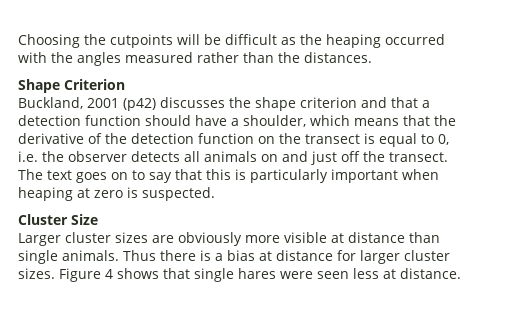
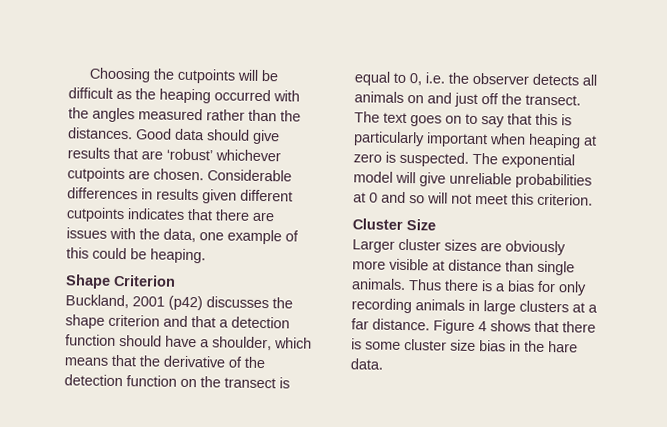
(372, 57) none -> [136,128,280,145] [67,147,281,162] [67,167,292,183] [67,187,293,204] [66,207,275,223] [66,227,299,245] [66,247,206,264] Good data should give results that are ‘robust’ whichever cutpoints are chosen. Considerable differences in results given different cutpoints indicates that there are issues with the data, one example of this could be heaping.
(215, 194) none -> [472,152,575,169] [353,171,592,189] [353,191,593,206] The exponential model will give unreliable probabilities at 0 and so will not meet this criterion.
[259,250,450,264] [18,268,461,282] at distance for larger cluster sizes. Figure 4 shows that single hares were seen less at distance. -> [537,280,587,296] [351,298,598,315] [351,318,596,334] [351,338,578,353] [350,358,383,370] for only recording animals in large clusters at a far distance. Figure 4 shows that there is some cluster size bias in the hare data.

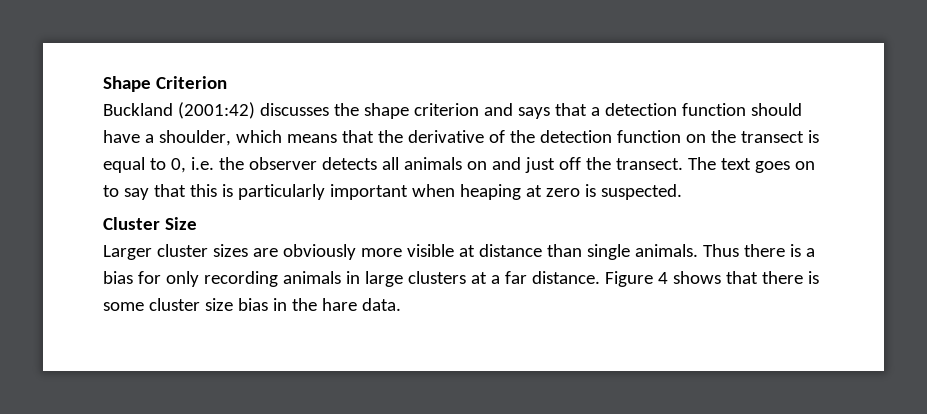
[89,67,279,84] [68,87,300,104] [68,107,301,123] [68,127,280,145] [67,147,281,162] [67,167,292,183] [67,187,293,204] [66,207,275,223] [66,227,299,245] [66,247,206,264] Choosing the cutpoints will be difficult as the heaping occurred with the angles measured rather than the distances. Good data should give results that are ‘robust’ whichever cutpoints are chosen. Considerable differences in results given different cutpoints indicates that there are issues with the data, one example of this could be heaping. // -> (103, 84) none
[65,294,203,311] Buckland, 2001 (p42) -> [103,102,255,119] Buckland (2001:42)
(188, 321) none -> [517,107,550,119] says
[472,152,575,169] [353,171,592,189] [353,191,593,206] The exponential model will give unreliable probabilities at 0 and so will not meet this criterion. -> (682, 192) none

